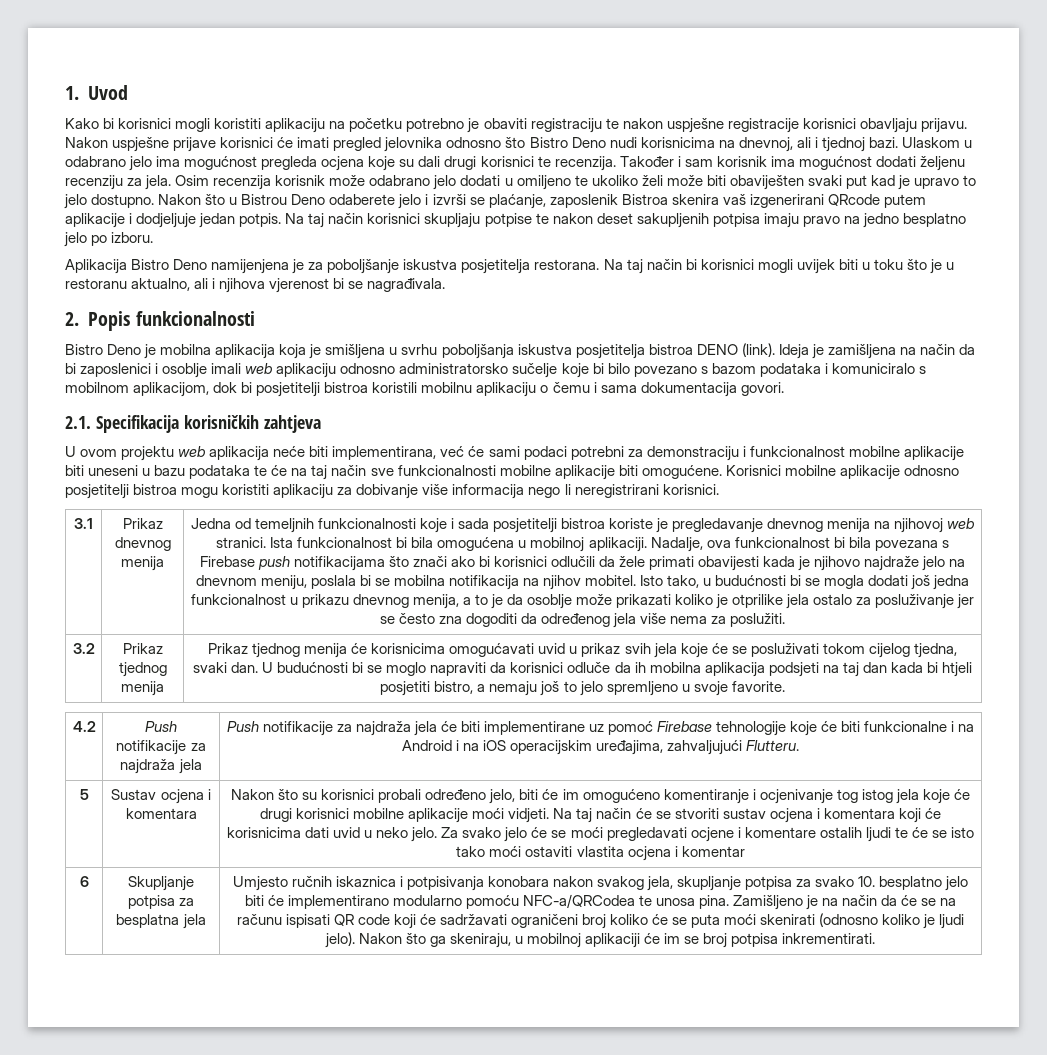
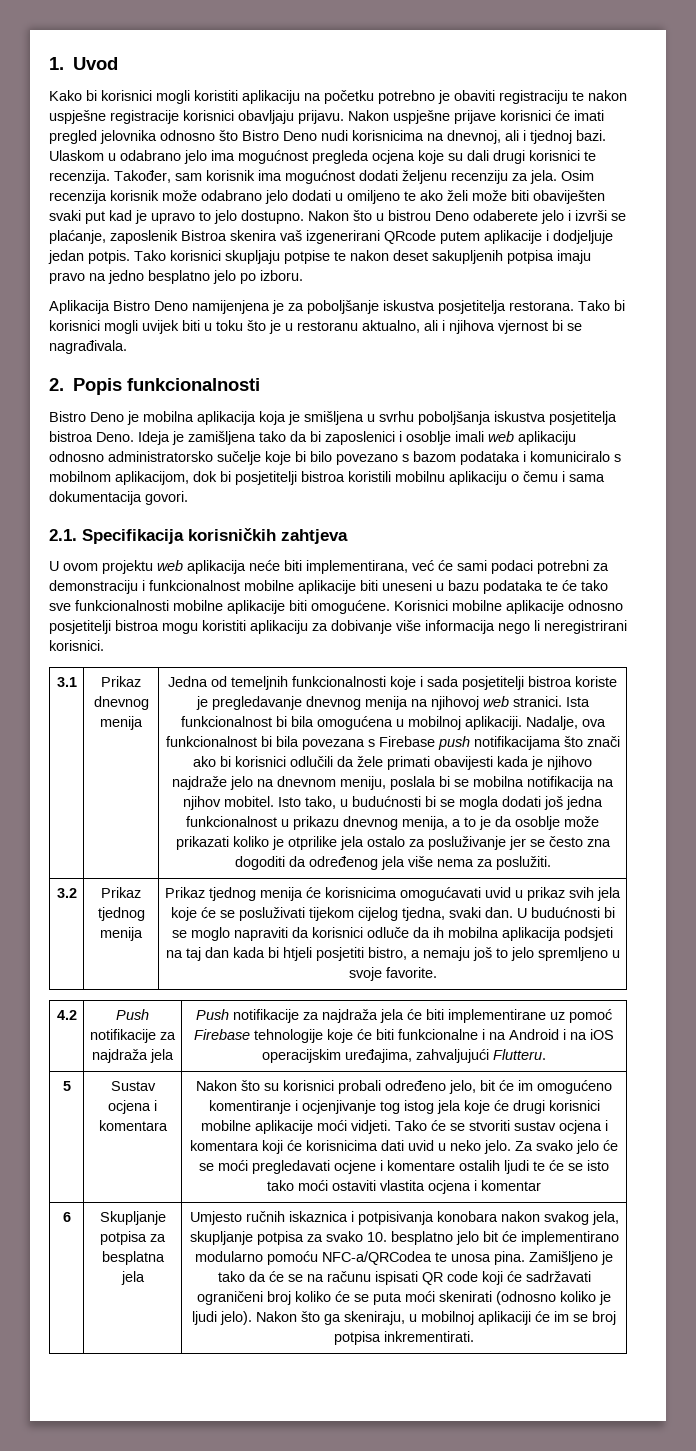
[619,156,681,167] Također i -> [114,170,171,183] Također,
[591,175,638,186] ukoliko -> [420,190,443,201] ako
[241,194,288,205] Bistrou -> [388,210,431,221] bistrou
[285,213,364,228] Na taj način -> [134,250,166,261] Tako
[603,259,682,274] Na taj način -> [578,300,610,311] Tako
[269,278,330,293] vjerenost -> [498,320,548,334] vjernost
[696,343,775,357] DENO (link). -> [96,432,134,442] Deno.
[899,344,955,355] na način -> [259,431,286,442] tako
[291,465,367,480] na taj način -> [581,580,608,591] tako
[822,643,865,654] tokom -> [308,907,354,921] tijekom
[519,789,539,800] biti -> [480,1080,495,1091] bit
[759,789,833,804] ocjenivanje -> [301,1100,376,1114] ocjenjivanje
[553,808,632,823] Na taj način -> [394,1120,427,1131] Tako
[244,895,264,906] biti -> [482,1231,498,1242] bit
[822,895,878,906] na način -> [217,1271,245,1282] tako

